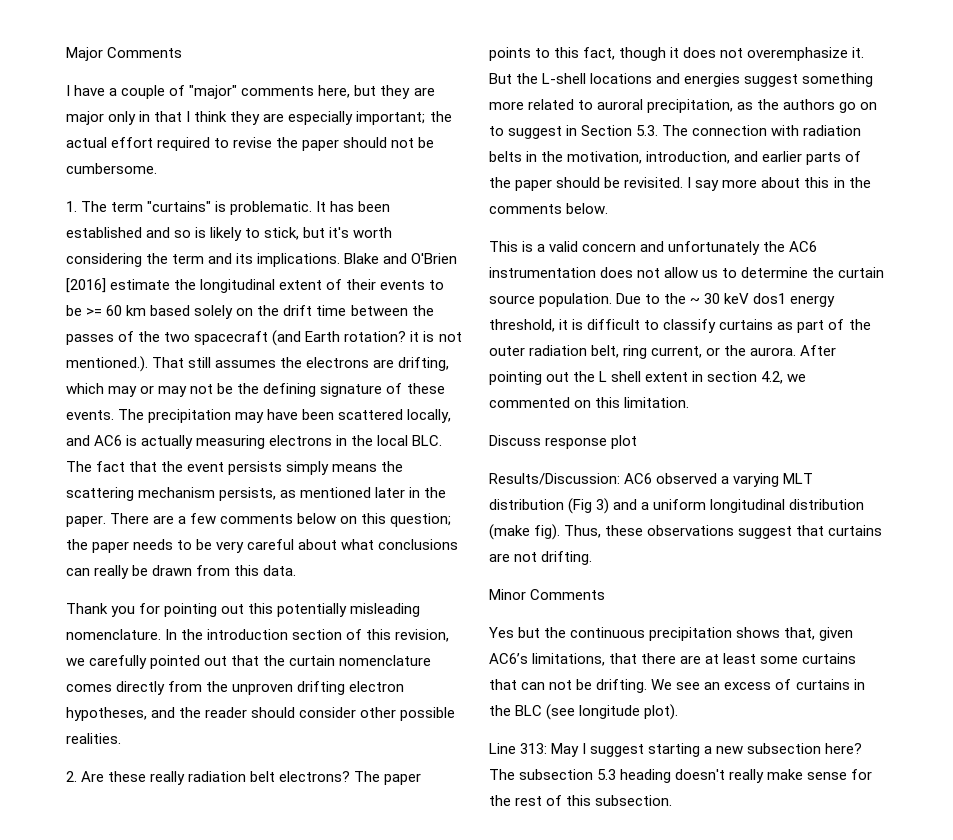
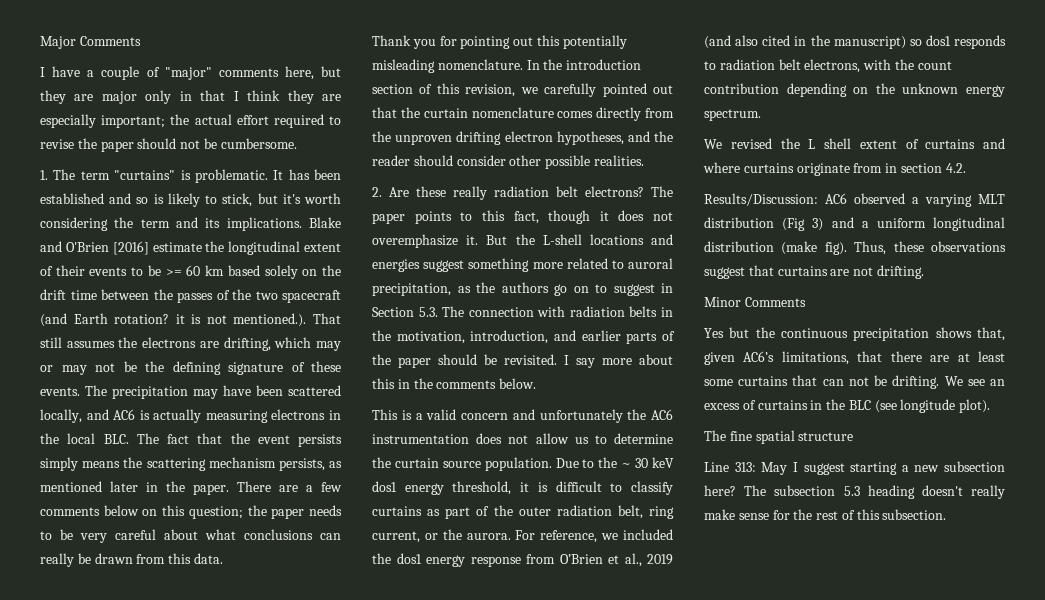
[800,345,837,356] [489,371,807,385] [489,397,690,408] [489,435,638,449] After pointing out the L shell extent in section 4.2, we commented on this limitation. // Discuss response plot -> [515,529,673,543] [372,553,673,567] [704,35,1006,49] [704,59,952,73] [704,83,1005,97] [704,109,761,121] [704,138,1005,149] [703,162,966,176] For reference, we included the dos1 energy response from O’Brien et al., 2019 (and also cited in the manuscript) so dos1 responds to radiation belt electrons, with the count contribution depending on the unknown energy spectrum. // We revised the L shell extent of curtains and where curtains originate from in section 4.2.
(679, 712) none -> [704,430,854,444] // The fine spatial structure

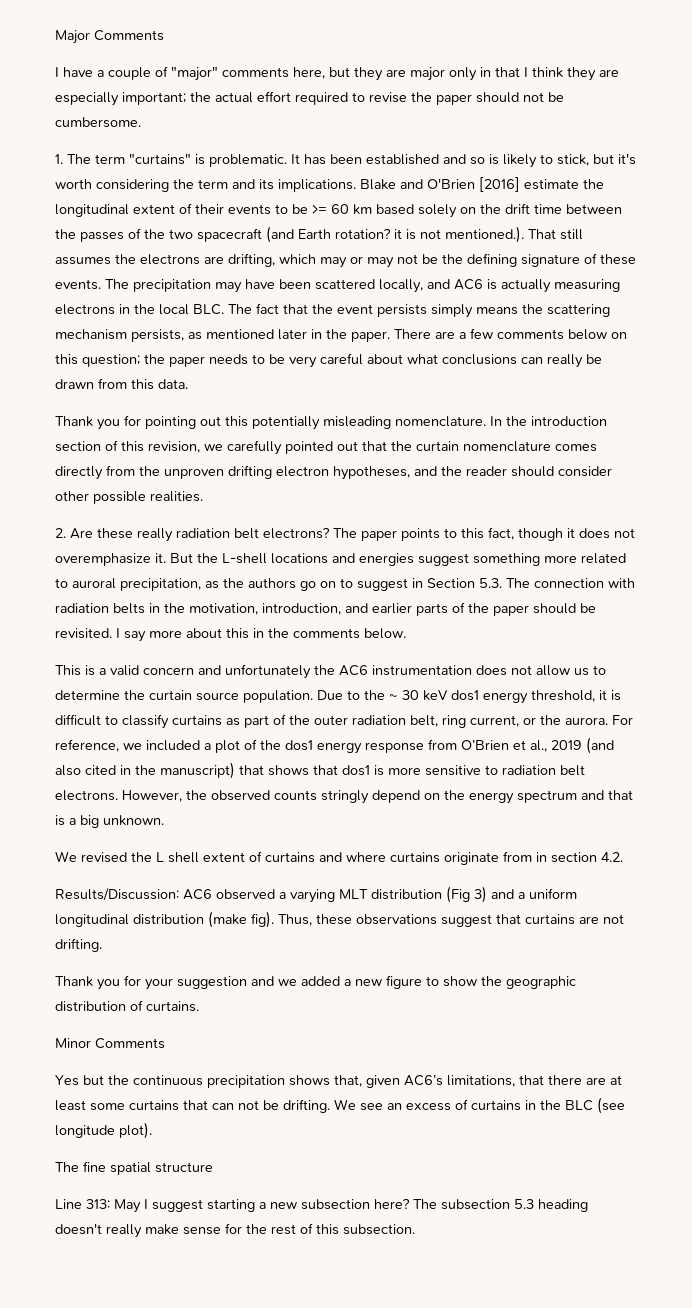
(673, 534) none -> [204,739,257,753] a plot of
[909,35,1006,49] [704,59,952,73] [704,83,1005,97] [704,109,761,121] so dos1 responds to radiation belt electrons, with the count contribution depending on the unknown energy spectrum. -> [239,765,585,776] [55,790,633,804] [55,815,164,828] that shows that dos1 is more sensitive to radiation belt electrons. However, the observed counts stringly depend on the energy spectrum and that is a big unknown.
(924, 272) none -> [55,975,576,990] [55,1000,199,1012] // Thank you for your suggestion and we added a new figure to show the geographic distribution of curtains.

